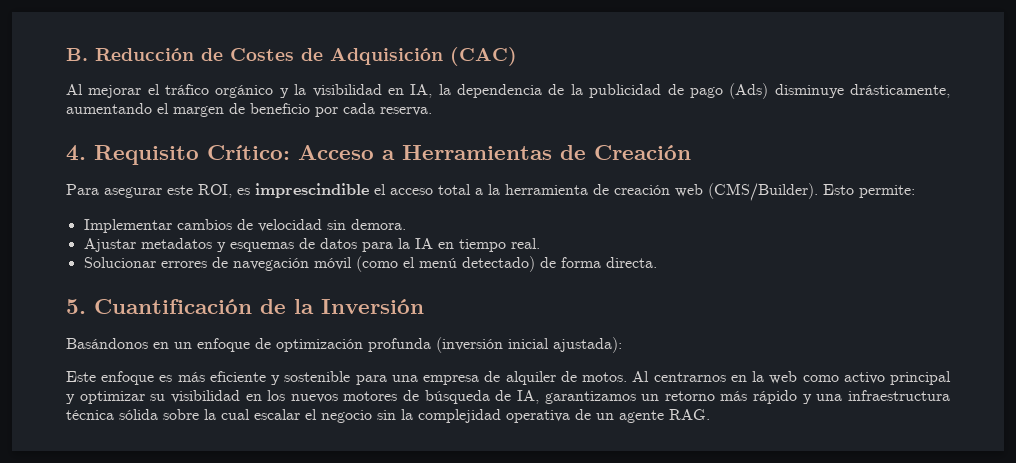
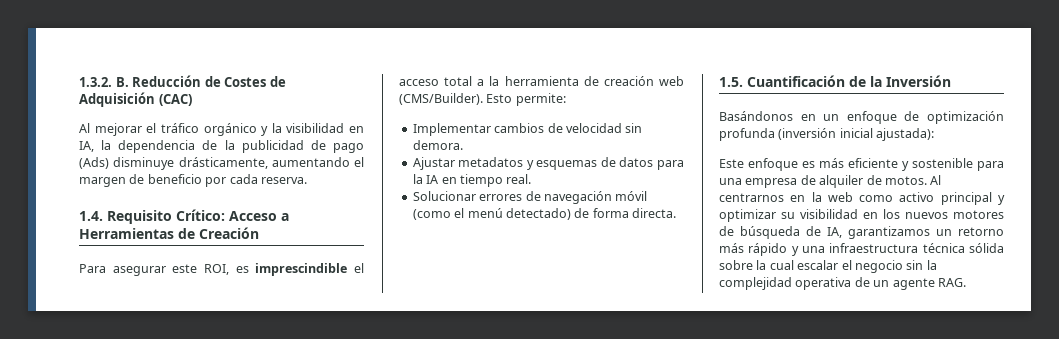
(66, 54) none -> [79,77,112,87] 1.3.2.
[66,145,86,161] 4. -> [79,211,103,221] 1.4.
[66,299,86,314] 5. -> [719,77,743,87] 1.5.

